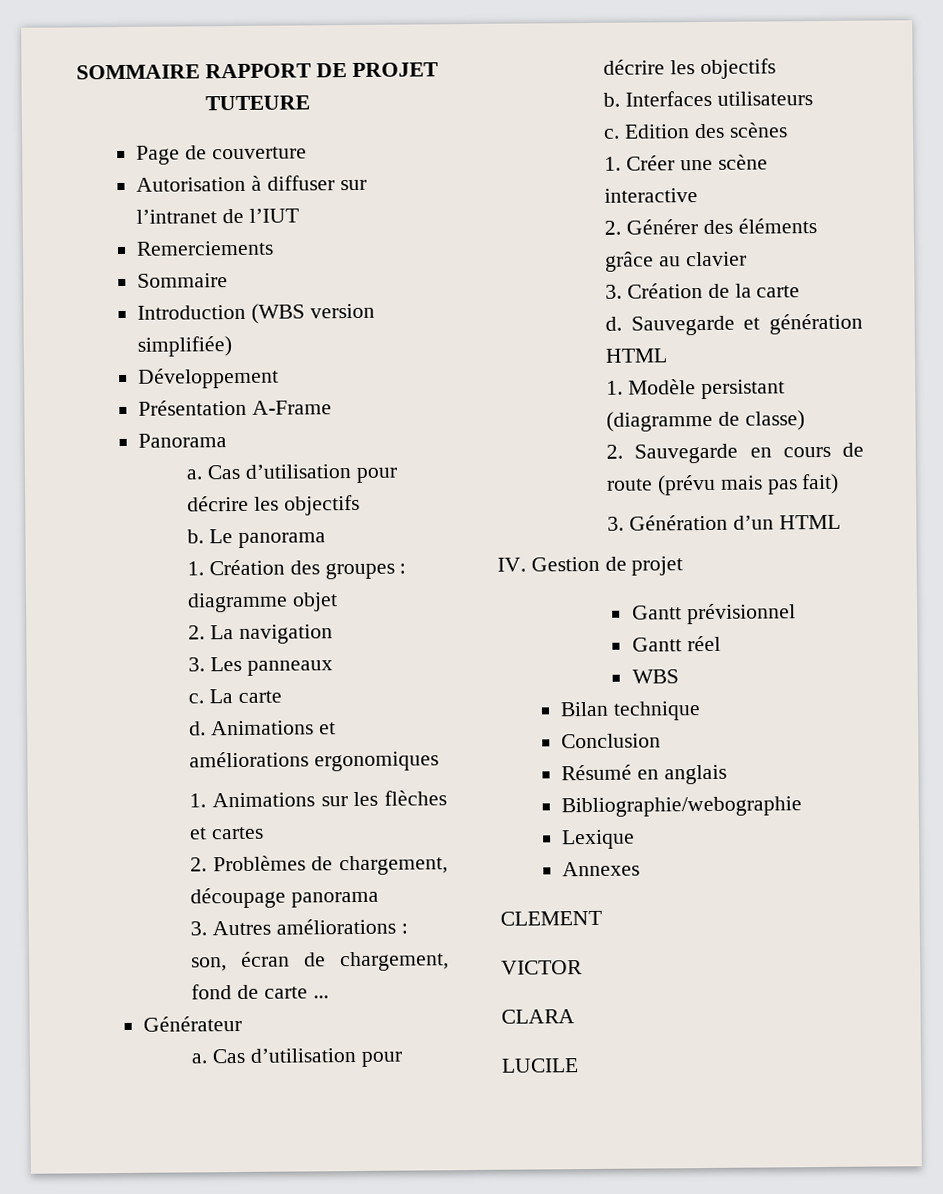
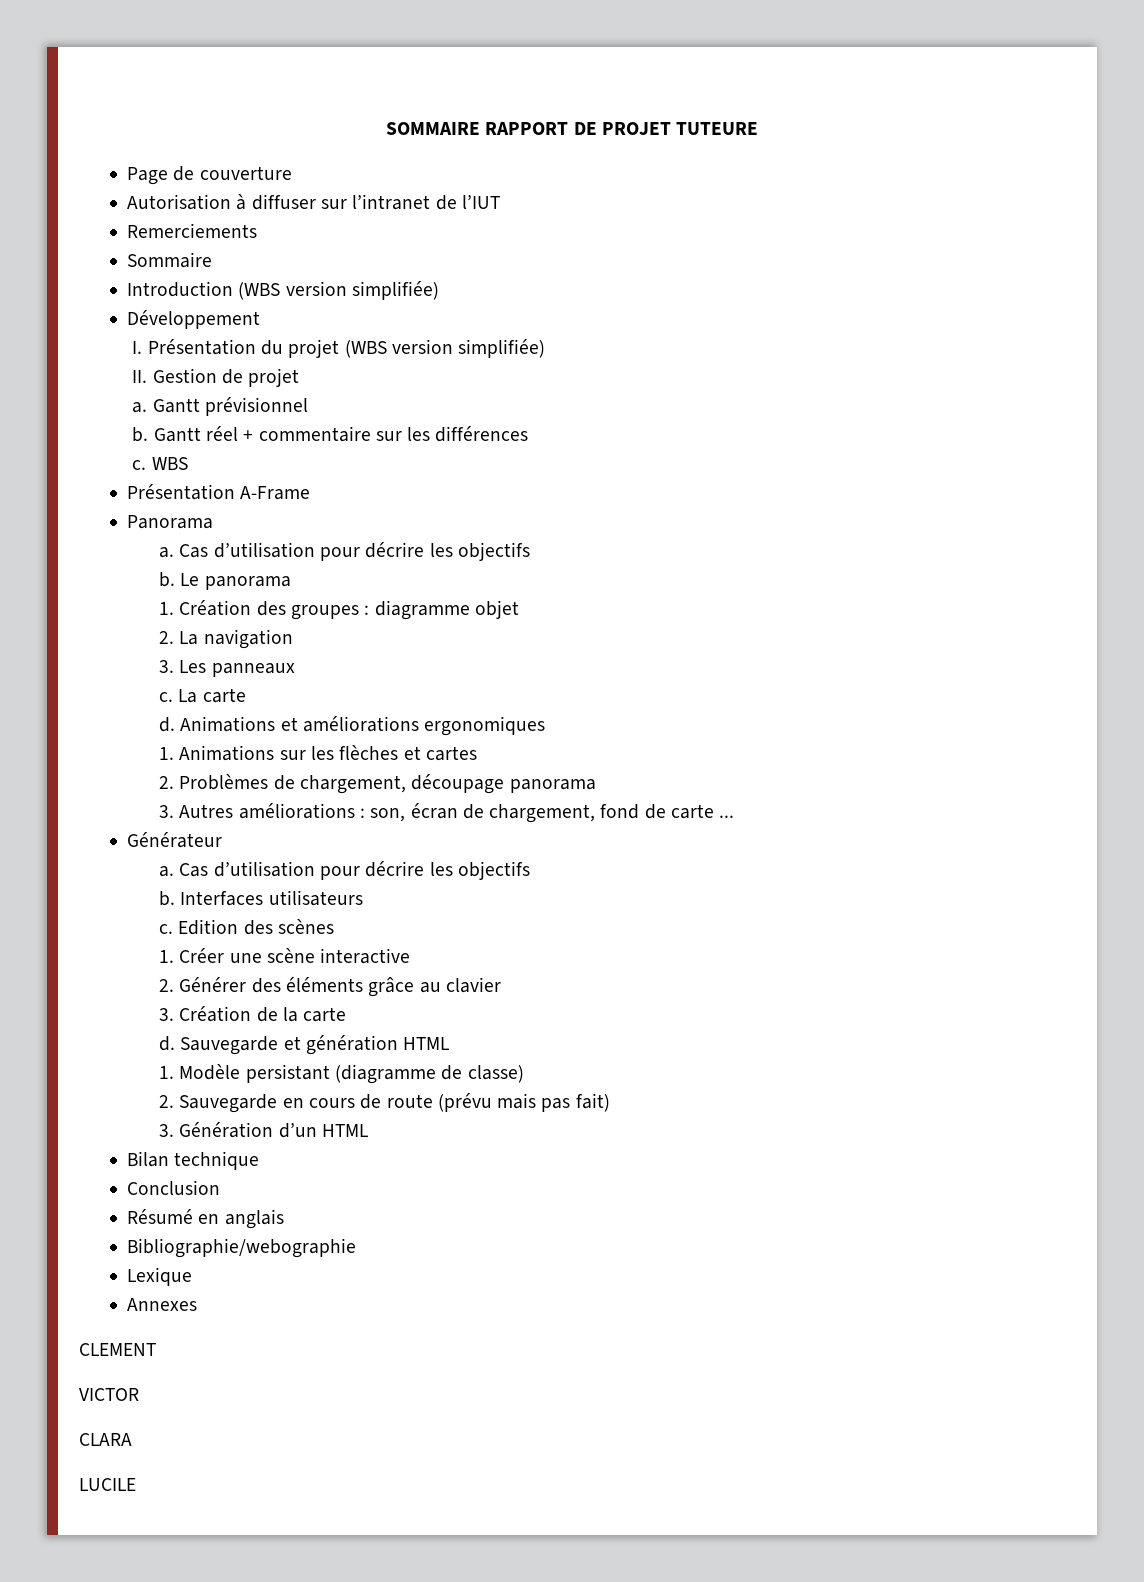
(280, 378) none -> [132,339,546,358] [132,368,300,387] [132,397,308,416] [132,426,529,442] [132,457,188,470] // I. Présentation du projet (WBS version simplifiée) // II. Gestion de projet // a. Gantt prévisionnel // b. Gantt réel + commentaire sur les différences // c. WBS
[497,556,684,576] [631,603,796,625] [631,635,721,652] [631,669,679,684] // IV. Gestion de projet // Gantt prévisionnel // Gantt réel // WBS -> (368, 1130) none

